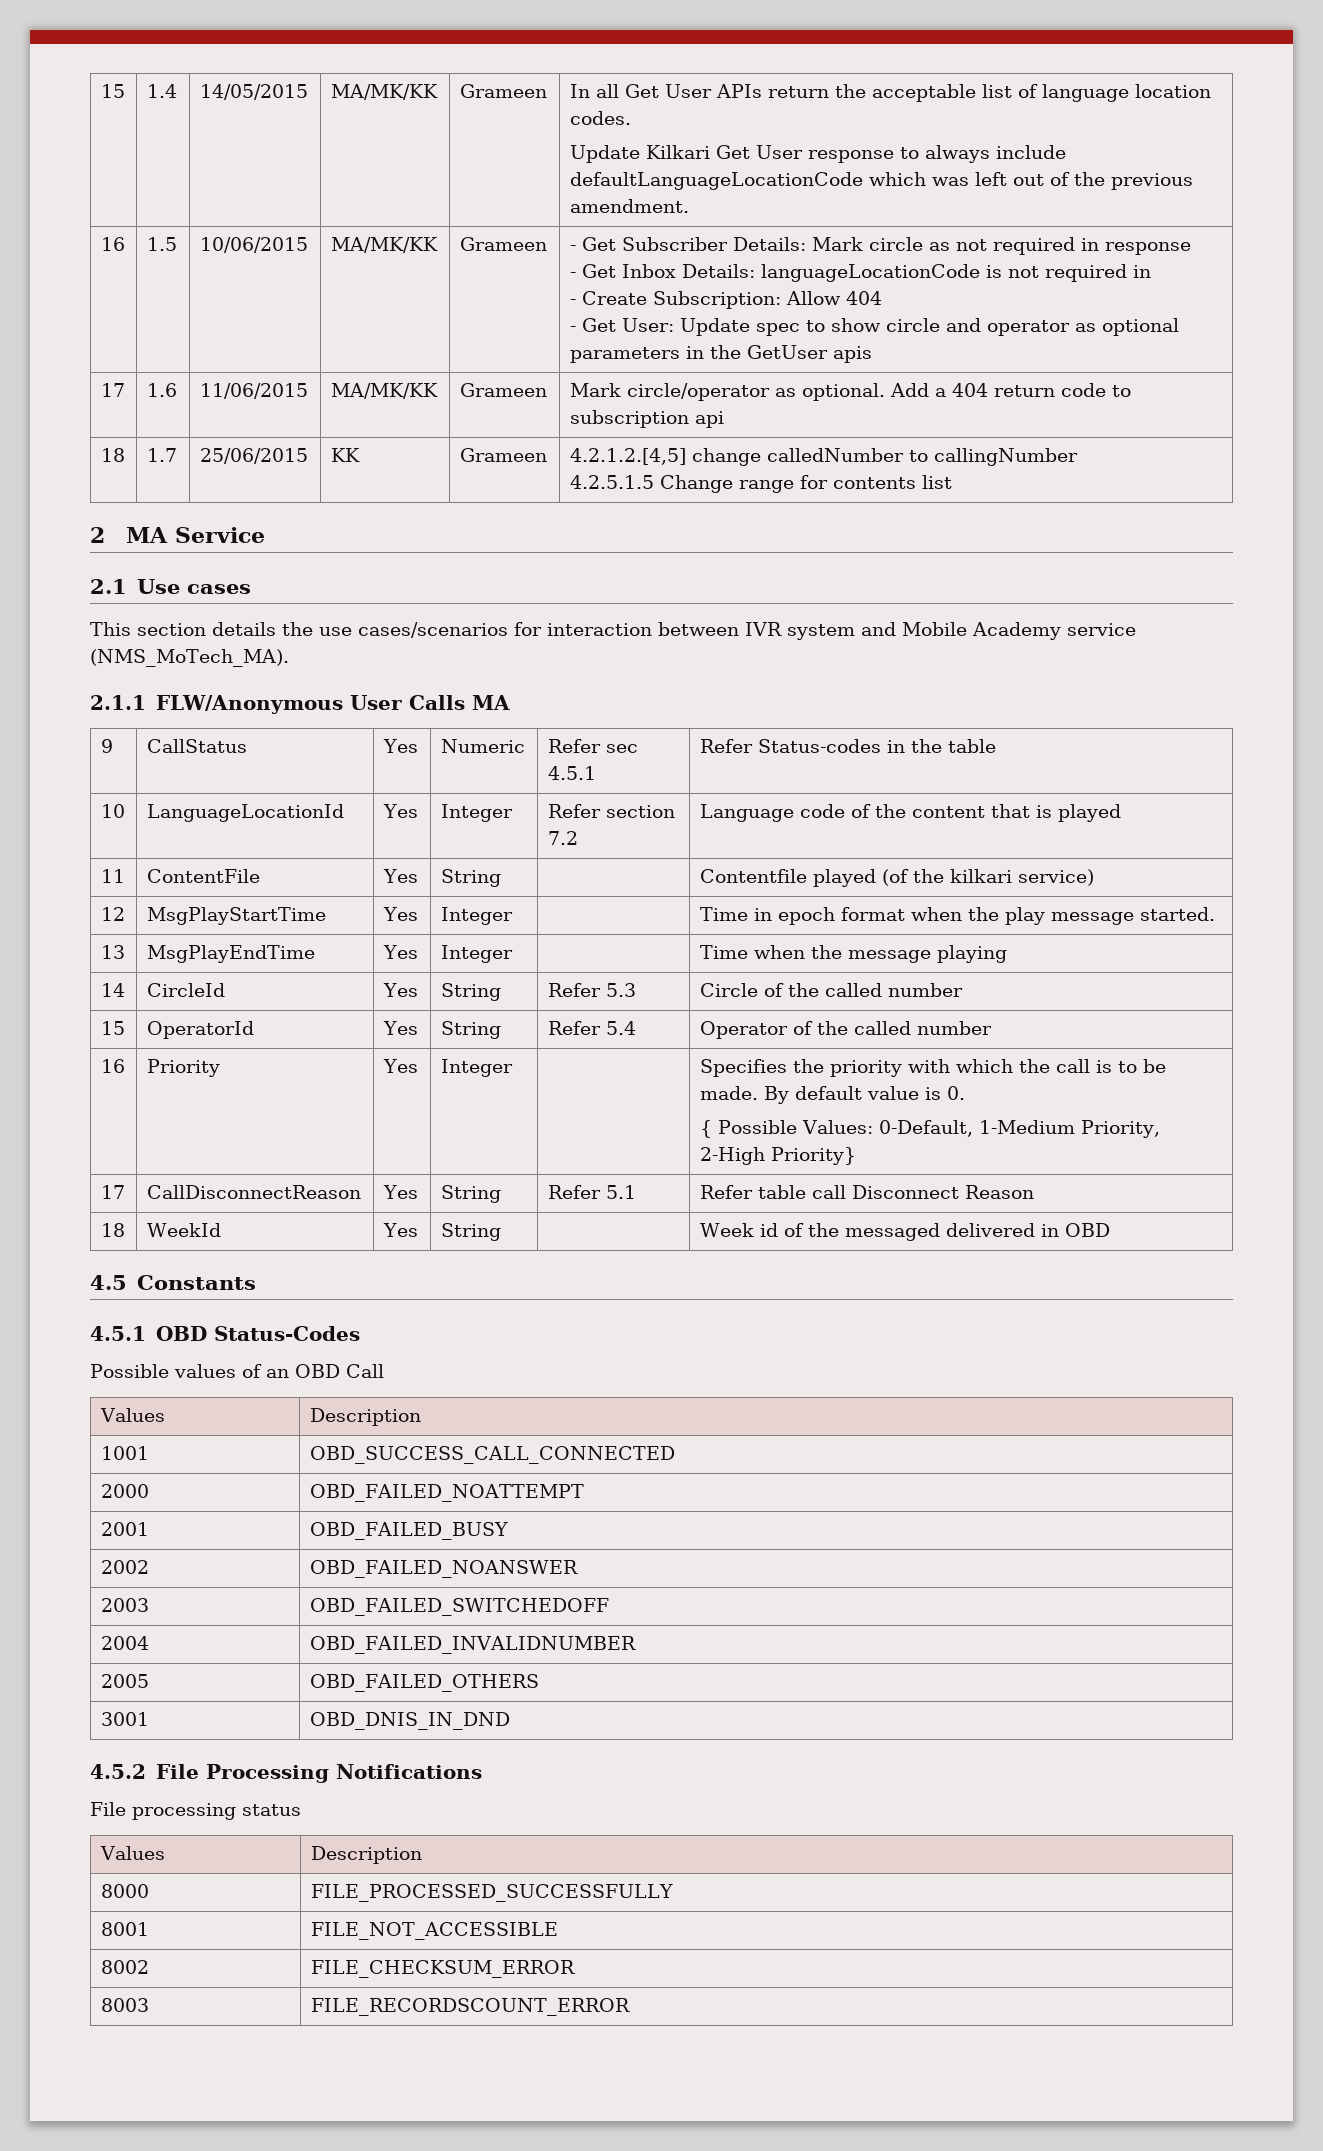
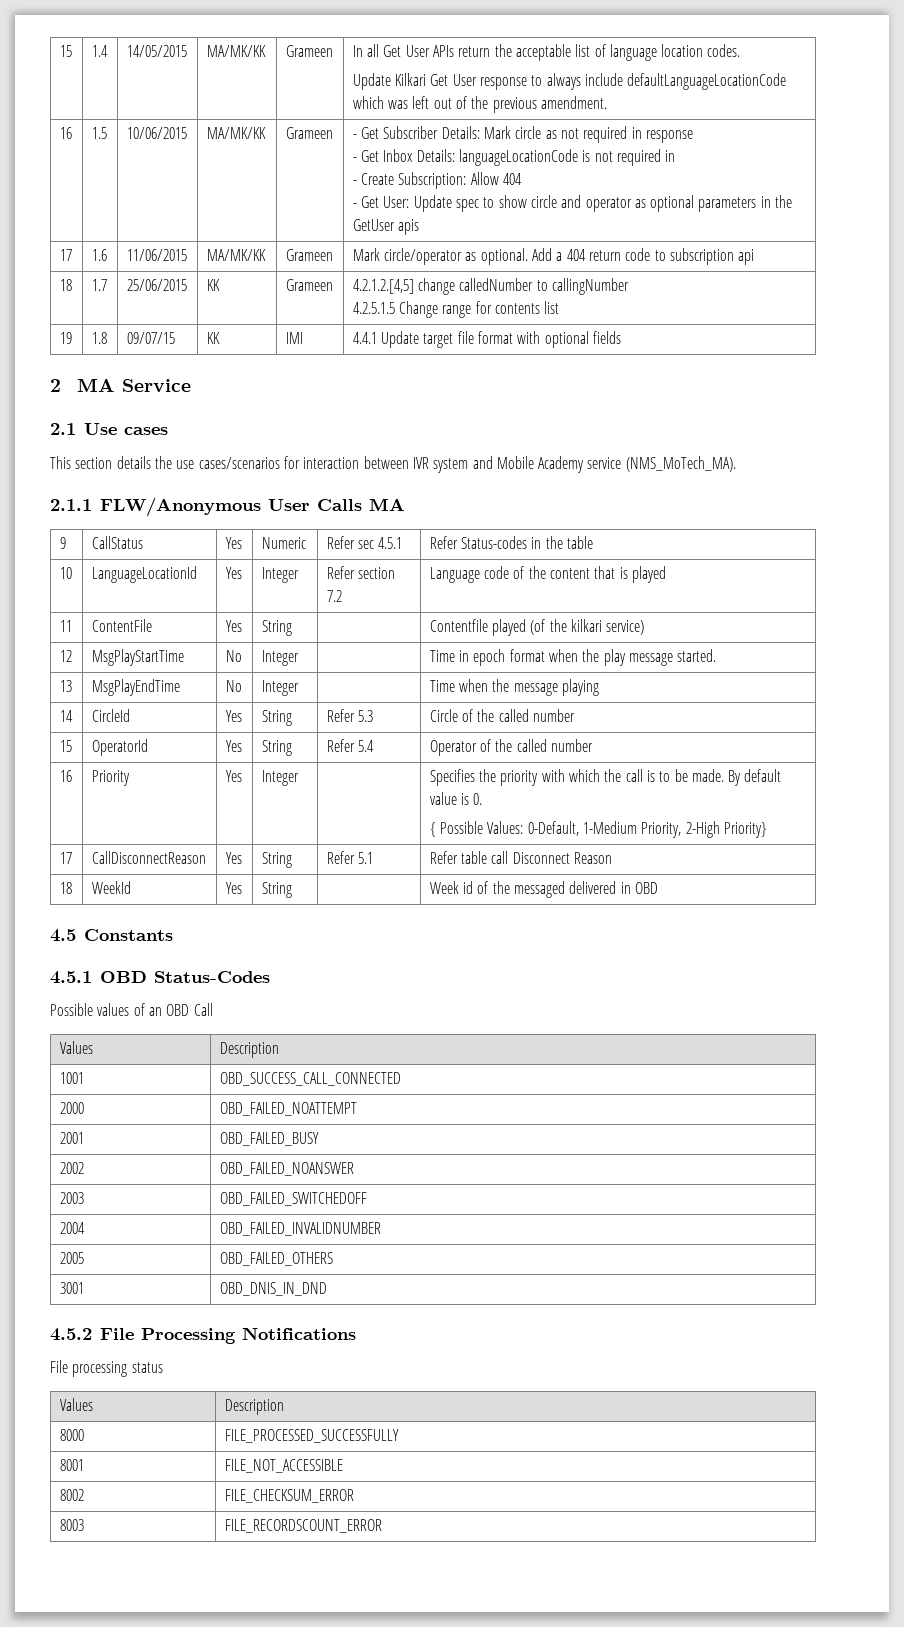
(952, 482) none -> [59,332,72,344] [91,332,107,344] [126,332,175,344] [206,332,220,344] [285,332,303,344] [352,331,621,348] // 19 | 1.8 | 09/07/15 | KK | IMI | 4.4.1 Update target file format with optional fields
[382,907,418,921] Yes -> [225,650,242,662] No
[382,945,418,959] Yes -> [225,680,242,692] No

